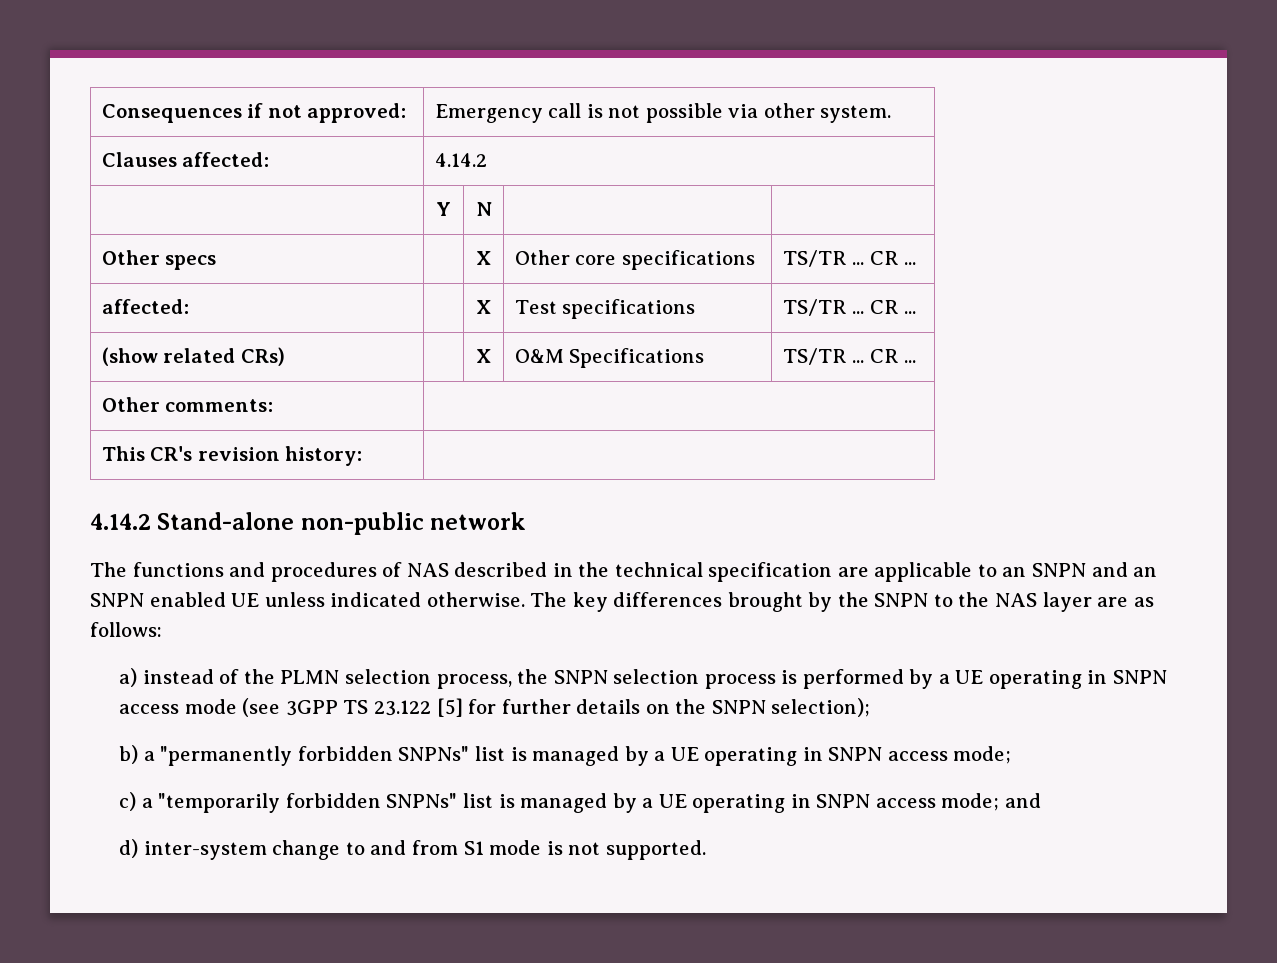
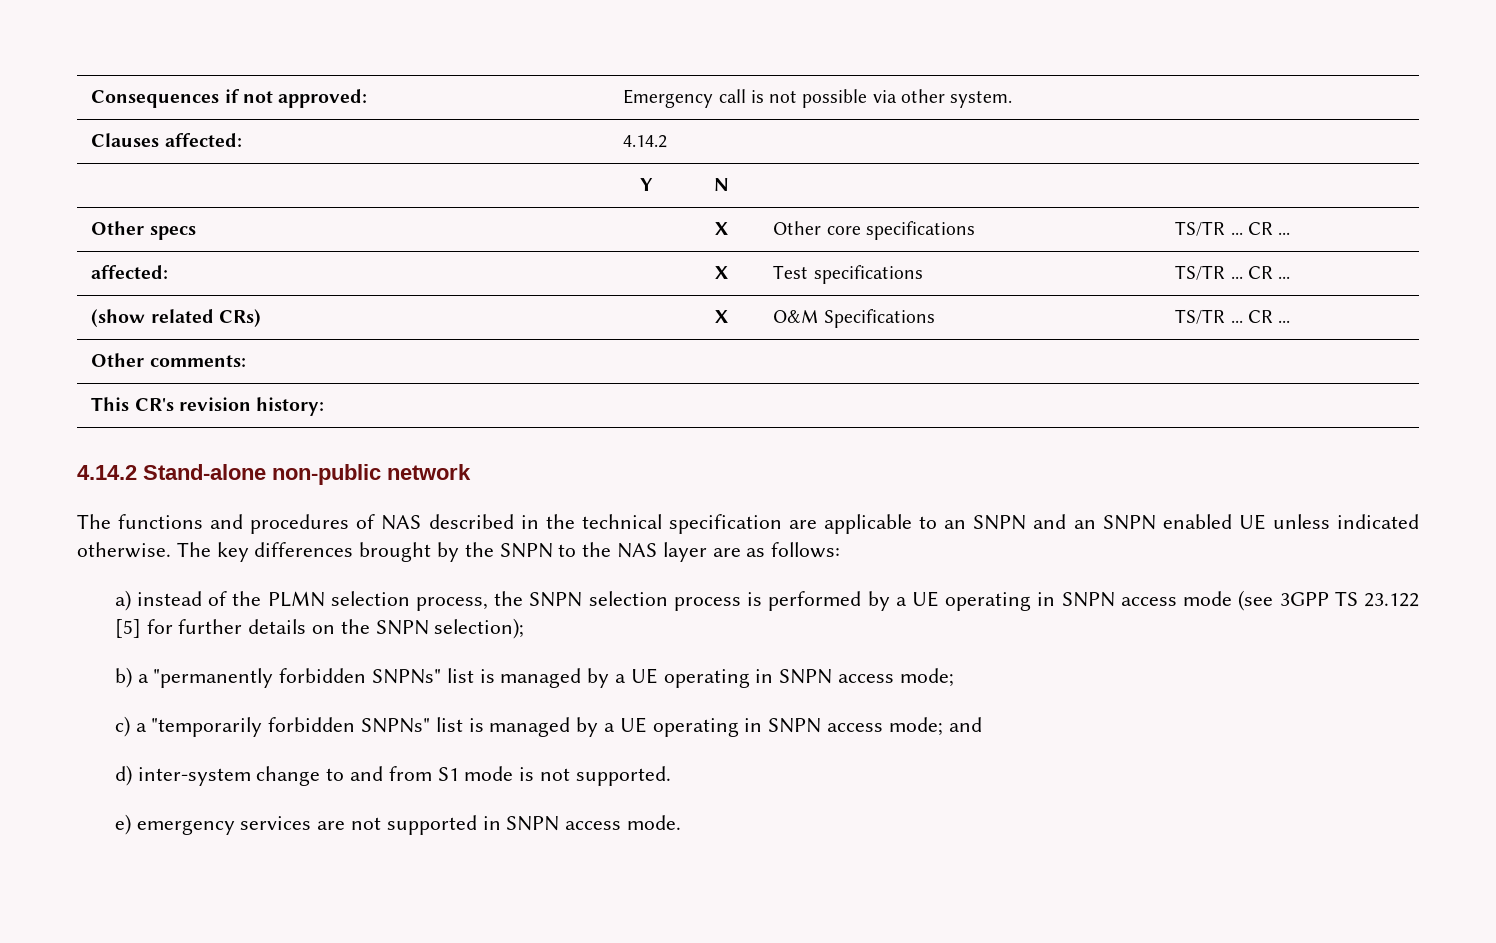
(706, 850) none -> [114,814,681,835] // e) emergency services are not supported in SNPN access mode.

